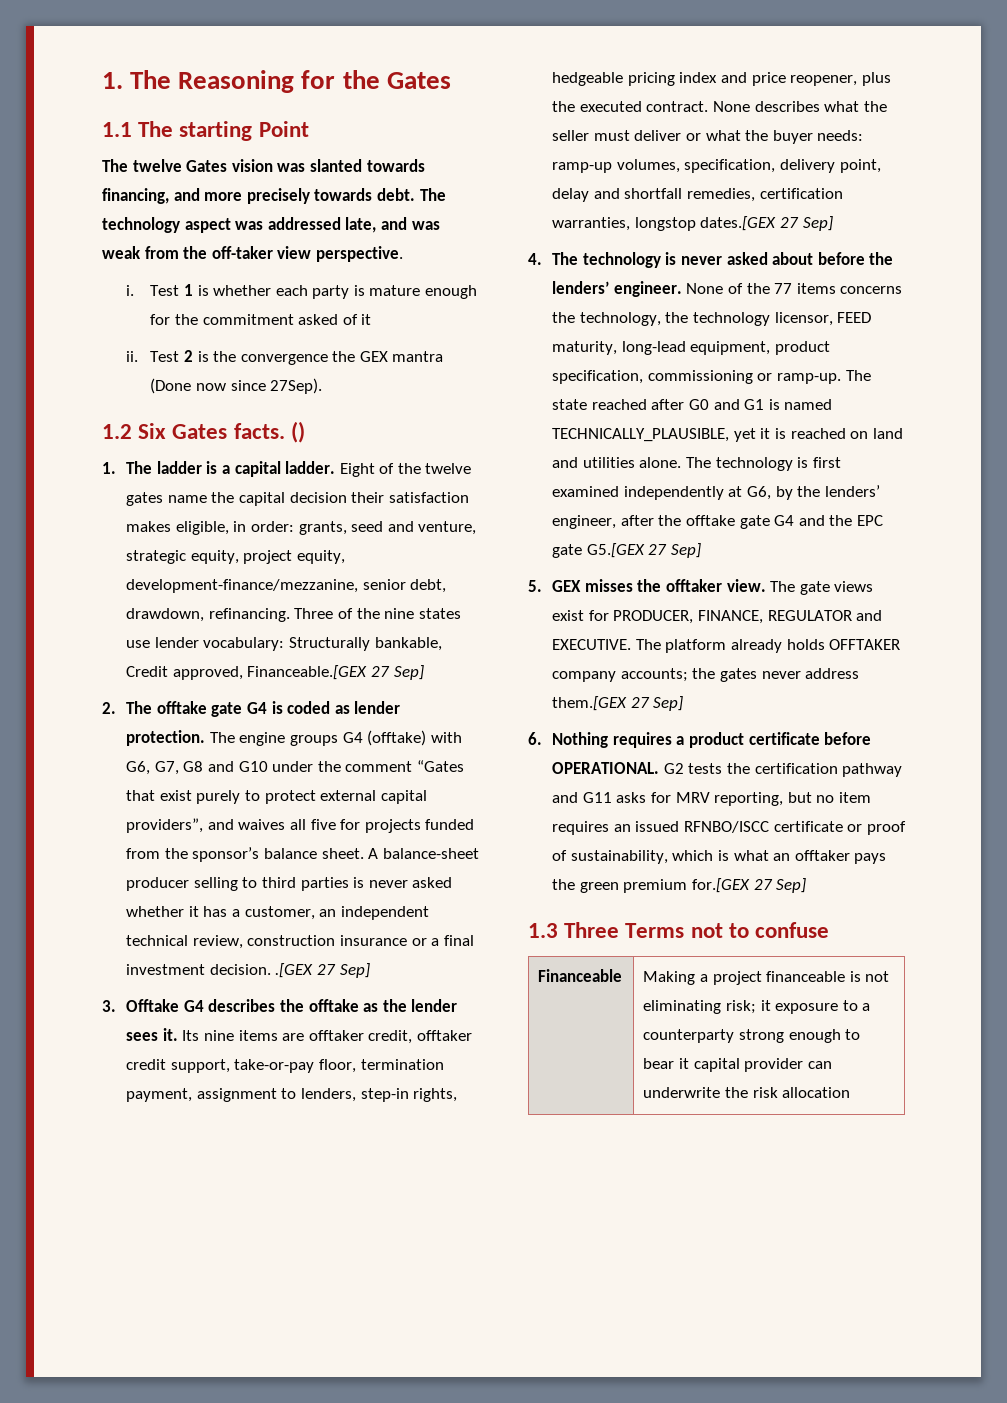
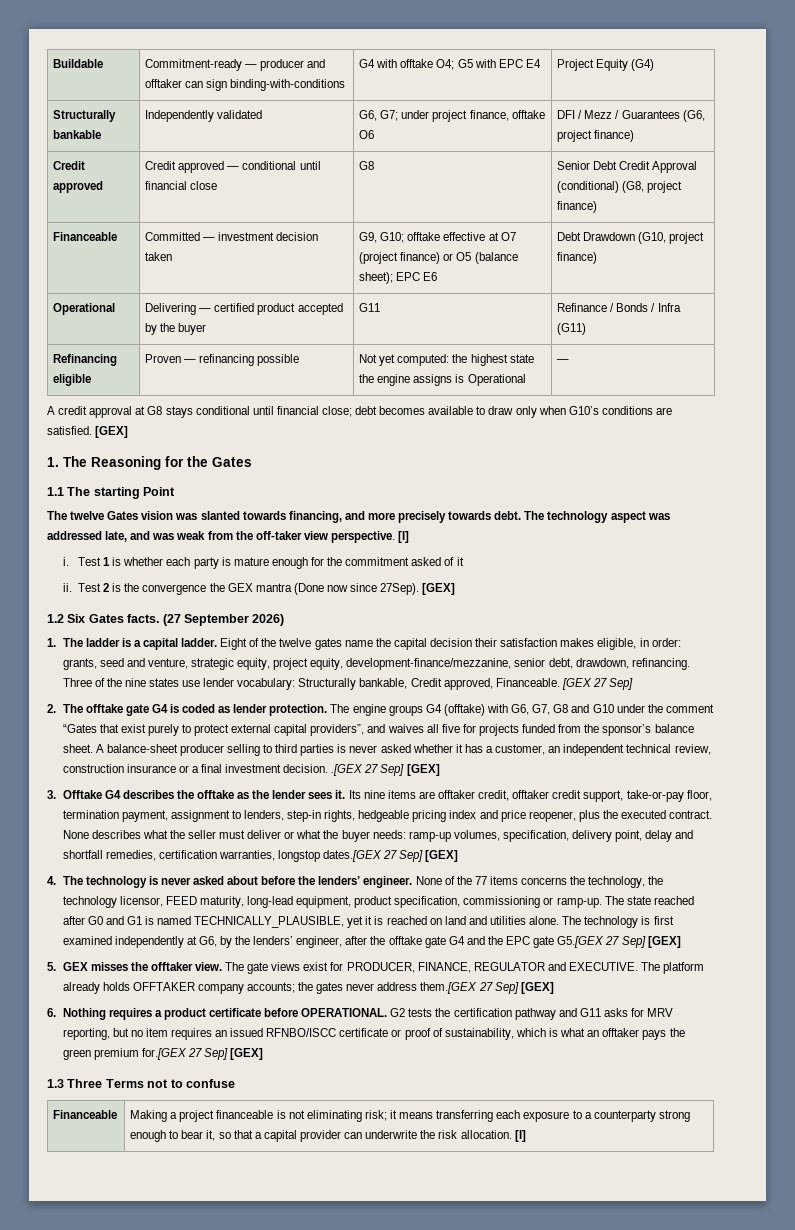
(102, 80) none -> [53,59,104,68] [145,59,326,71] [145,79,346,91] [359,59,541,70] [557,59,655,71] [53,110,117,122] [53,130,102,139] [145,110,263,122] [359,110,545,122] [359,130,375,139] [557,110,705,122] [557,130,635,142] [53,161,86,170] [53,181,104,193] [145,161,321,173] [145,181,218,190] [359,161,375,170] [557,161,698,173] [557,181,683,193] [557,201,598,213] [53,232,118,241] [145,232,319,241] [145,252,173,261] [359,232,516,243] [359,252,518,264] [359,272,438,284] [557,232,705,244] [557,252,598,264] [53,303,116,315] [145,303,343,315] [145,323,207,335] [359,303,381,312] [557,303,681,312] [557,323,587,335] [53,354,118,366] [53,374,92,386] [145,354,300,366] [359,354,534,366] [359,374,526,386] [557,359,570,363] [47,406,672,418] [47,426,129,438] Buildable | Commitment-ready — producer and offtaker can sign binding-with-conditions | G4 with offtake O4; G5 with EPC E4 | Project Equity (G4) // Structurally bankable | Independently validated | G6, G7; under project finance, offtake O6 | DFI / Mezz / Guarantees (G6, project finance) // Credit approved | Credit approved — conditional until financial close | G8 | Senior Debt Credit Approval (conditional) (G8, project finance) // Financeable | Committed — investment decision taken | G9, G10; offtake effective at O7 (project finance) or O5 (balance sheet); EPC E6 | Debt Drawdown (G10, project finance) // Operational | Delivering — certified product accepted by the buyer | G11 | Refinance / Bonds / Infra (G11) // Refinancing eligible | Proven — refinancing possible | Not yet computed: the highest state the engine assigns is Operational | — // A credit approval at G8 stays conditional until financial close; debt becomes available to draw only when G10’s conditions are satisfied. [GEX] //
(403, 254) none -> [398,531,410,543] [I]
(323, 386) none -> [422,583,456,595] [GEX]
[290,421,305,443] () -> [162,614,285,626] (27 September 2026)
[247,665,368,680] Financeable.[GEX -> [495,678,592,690] Financeable. [GEX
(370, 970) none -> [406,764,440,776] [GEX]
(833, 223) none -> [425,850,459,862] [GEX]
(701, 550) none -> [647,936,681,948] [GEX]
(684, 703) none -> [520,982,554,994] [GEX]
(807, 885) none -> [230,1048,264,1060] [GEX]
(771, 1005) none -> [399,1110,521,1122] means transferring each
[679,1058,690,1069] it -> [206,1130,262,1141] it, so that a
[782,1087,851,1098] allocation -> [460,1130,526,1142] allocation. [I]

